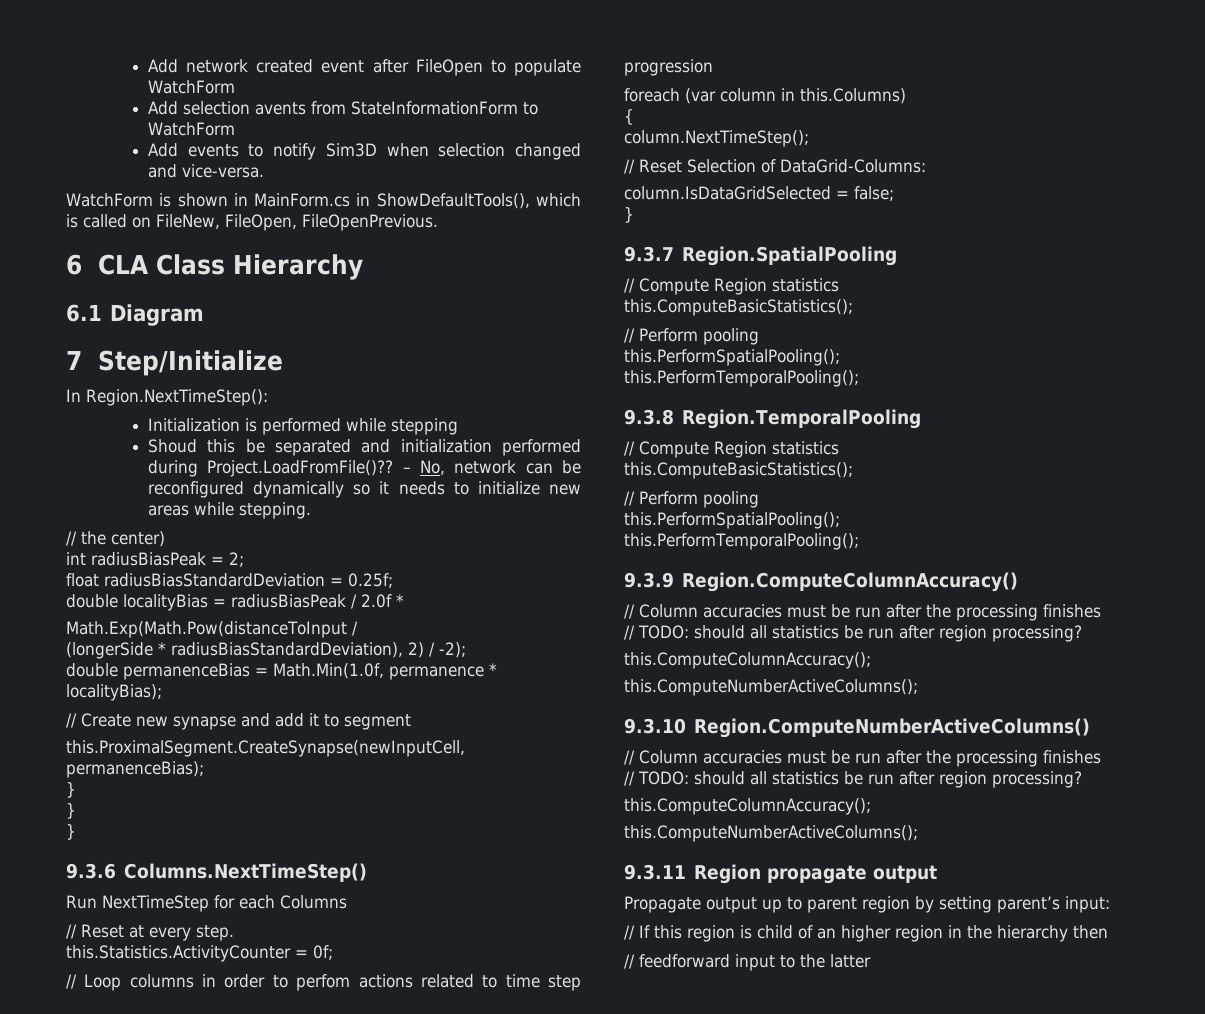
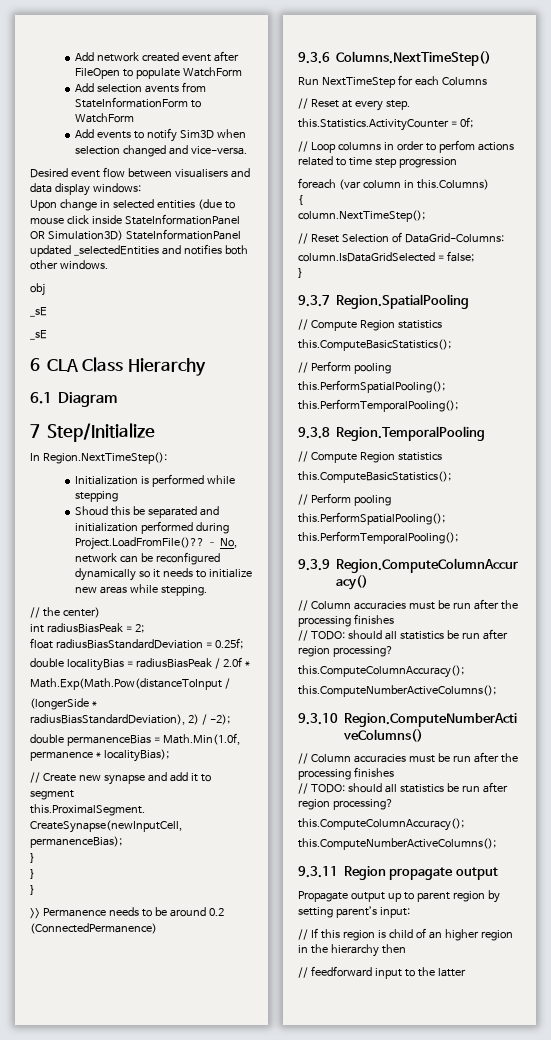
[66,193,581,209] [66,214,438,231] WatchForm is shown in MainForm.cs in ShowDefaultTools(), which is called on FileNew, FileOpen, FileOpenPrevious. -> [30,167,250,178] [30,183,141,196] [30,199,235,211] [30,214,240,225] [30,229,241,241] [30,244,248,257] [30,260,108,270] [30,283,45,296] [30,307,47,317] [30,330,47,340] Desired event flow between visualisers and data display windows: // Upon change in selected entities (due to mouse click inside StateInformationPanel OR Simulation3D) StateInformationPanel updated _selectedEntities and notifies both other windows. // obj // _sE // _sE
(76, 832) none -> [30,907,224,919] [30,923,157,934] // >> Permanence needs to be around 0.2 (ConnectedPermanence)

